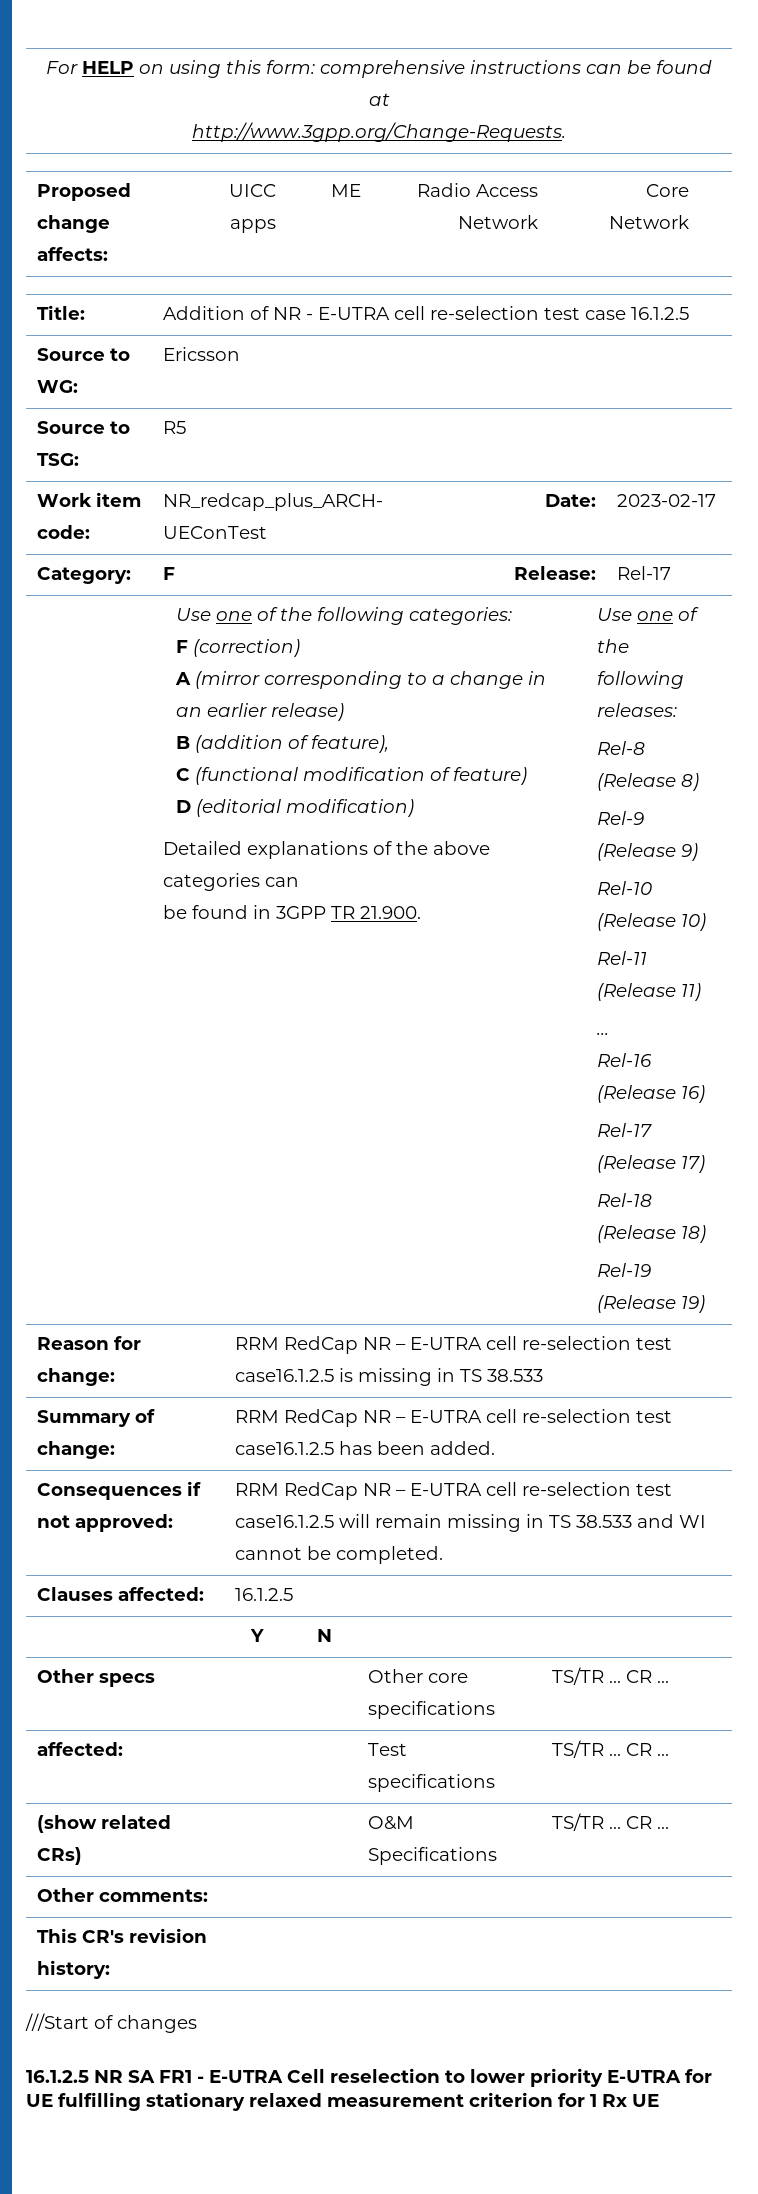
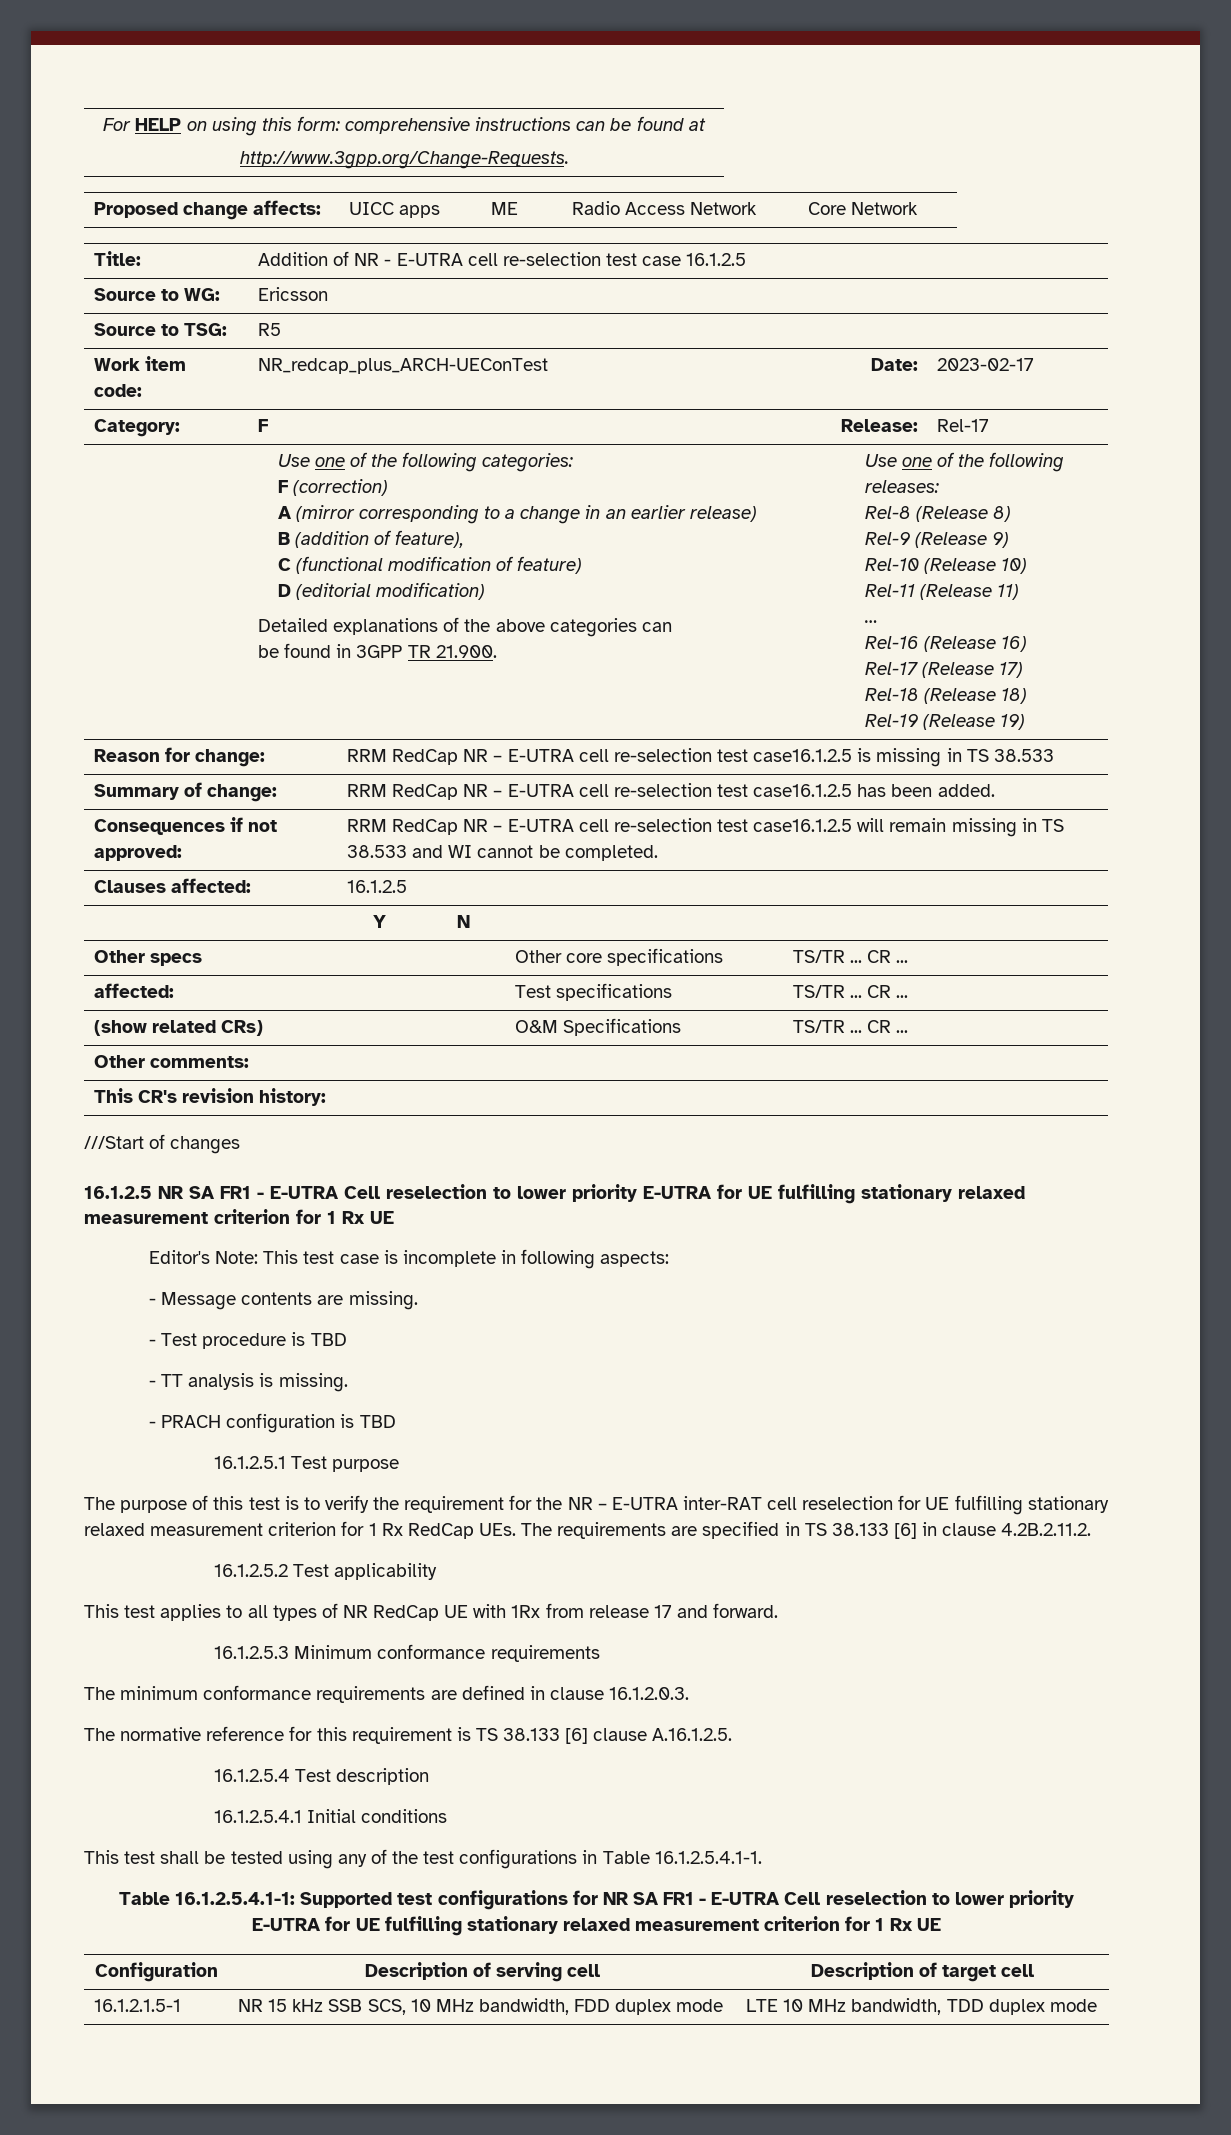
(659, 2100) none -> [149,1249,670,1269] [149,1291,418,1310] [149,1332,347,1349] [149,1373,348,1392] [149,1413,396,1433] [214,1456,400,1472] [84,1495,1109,1515] [84,1521,1092,1539] [214,1563,438,1580] [84,1603,779,1621] [214,1644,600,1662] [84,1685,690,1703] [84,1726,733,1744] [214,1768,430,1785] [214,1809,448,1823] [84,1849,762,1869] [119,1890,1074,1910] [252,1916,941,1936] [95,1962,218,1982] [364,1962,601,1982] [810,1962,1035,1982] [94,1999,182,2012] [238,1998,724,2015] [746,1998,1097,2015] // Editor's Note: This test case is incomplete in following aspects: // - Message contents are missing. // - Test procedure is TBD // - TT analysis is missing. // - PRACH configuration is TBD // 16.1.2.5.1 Test purpose // The purpose of this test is to verify the requirement for the NR – E-UTRA inter-RAT cell reselection for UE fulfilling stationary relaxed measurement criterion for 1 Rx RedCap UEs. The requirements are specified in TS 38.133 [6] in clause 4.2B.2.11.2. // 16.1.2.5.2 Test applicability // This test applies to all types of NR RedCap UE with 1Rx from release 17 and forward. // 16.1.2.5.3 Minimum conformance requirements // The minimum conformance requirements are defined in clause 16.1.2.0.3. // The normative reference for this requirement is TS 38.133 [6] clause A.16.1.2.5. // 16.1.2.5.4 Test description // 16.1.2.5.4.1 Initial conditions // This test shall be tested using any of the test configurations in Table 16.1.2.5.4.1-1. // Table 16.1.2.5.4.1-1: Supported test configurations for NR SA FR1 - E-UTRA Cell reselection to lower priority E-UTRA for UE fulfilling stationary relaxed measurement criterion for 1 Rx UE // Configuration | Description of serving cell | Description of target cell // 16.1.2.1.5-1 | NR 15 kHz SSB SCS, 10 MHz bandwidth, FDD duplex mode | LTE 10 MHz bandwidth, TDD duplex mode

